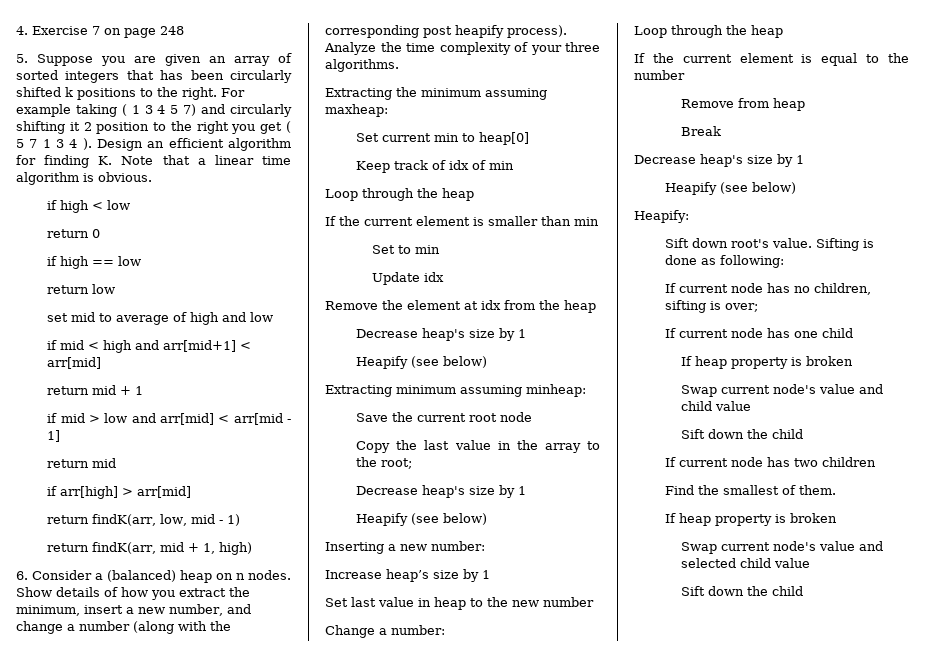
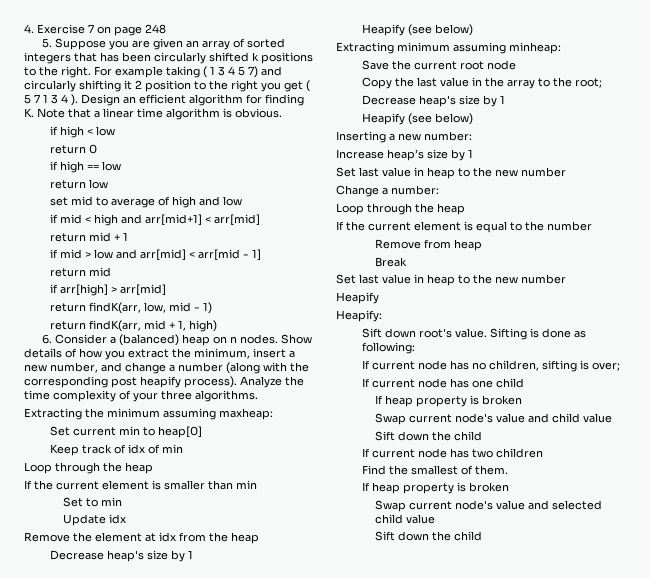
[634,154,804,167] [665,182,797,195] Decrease heap's size by 1 // Heapify (see below) -> [336,274,566,286] [336,292,379,304] Set last value in heap to the new number // Heapify

